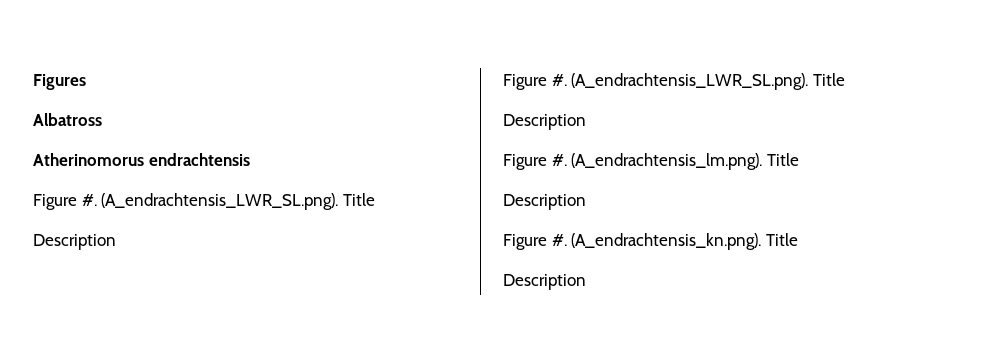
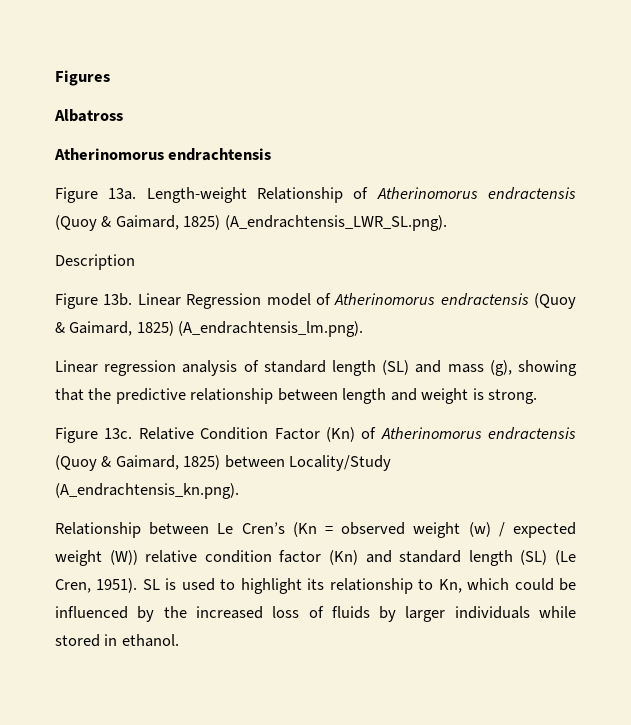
[81,193,375,210] [33,234,116,250] [503,73,845,90] [503,114,586,130] [503,153,799,170] [503,194,586,210] [503,233,798,250] [503,274,586,290] #. (A_endrachtensis_LWR_SL.png). Title // Description // Figure #. (A_endrachtensis_LWR_SL.png). Title // Description // Figure #. (A_endrachtensis_lm.png). Title // Description // Figure #. (A_endrachtensis_kn.png). Title // Description -> [108,187,576,203] [55,215,447,231] [55,254,135,270] [55,293,576,309] [55,321,364,337] [55,360,577,376] [55,388,538,404] [55,427,576,443] [55,455,392,471] [55,483,239,499] [55,522,576,538] [55,550,577,566] [55,578,576,594] [55,606,577,622] [55,634,179,647] 13a. Length-weight Relationship of Atherinomorus endractensis (Quoy & Gaimard, 1825) (A_endrachtensis_LWR_SL.png). // Description // Figure 13b. Linear Regression model of Atherinomorus endractensis (Quoy & Gaimard, 1825) (A_endrachtensis_lm.png). // Linear regression analysis of standard length (SL) and mass (g), showing that the predictive relationship between length and weight is strong. // Figure 13c. Relative Condition Factor (Kn) of Atherinomorus endractensis (Quoy & Gaimard, 1825) between Locality/Study (A_endrachtensis_kn.png). // Relationship between Le Cren’s (Kn = observed weight (w) / expected weight (W)) relative condition factor (Kn) and standard length (SL) (Le Cren, 1951). SL is used to highlight its relationship to Kn, which could be influenced by the increased loss of fluids by larger individuals while stored in ethanol.

